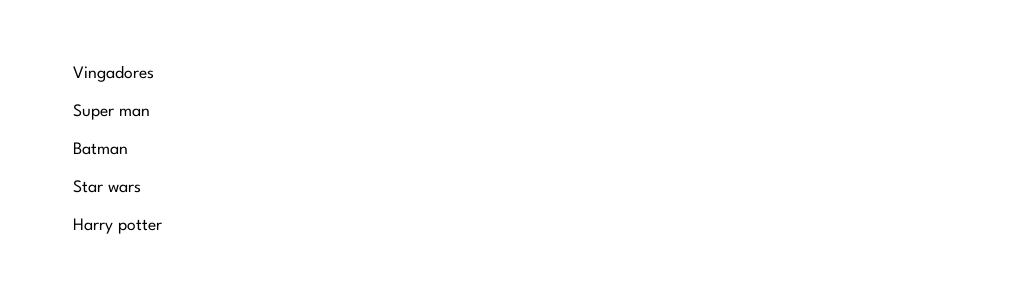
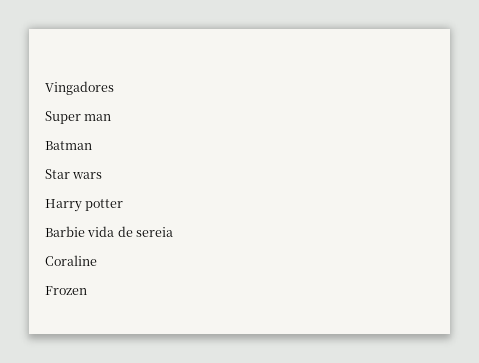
(162, 226) none -> [45,226,174,237] [45,255,97,266] [45,286,87,295] // Barbie vida de sereia // Coraline // Frozen

